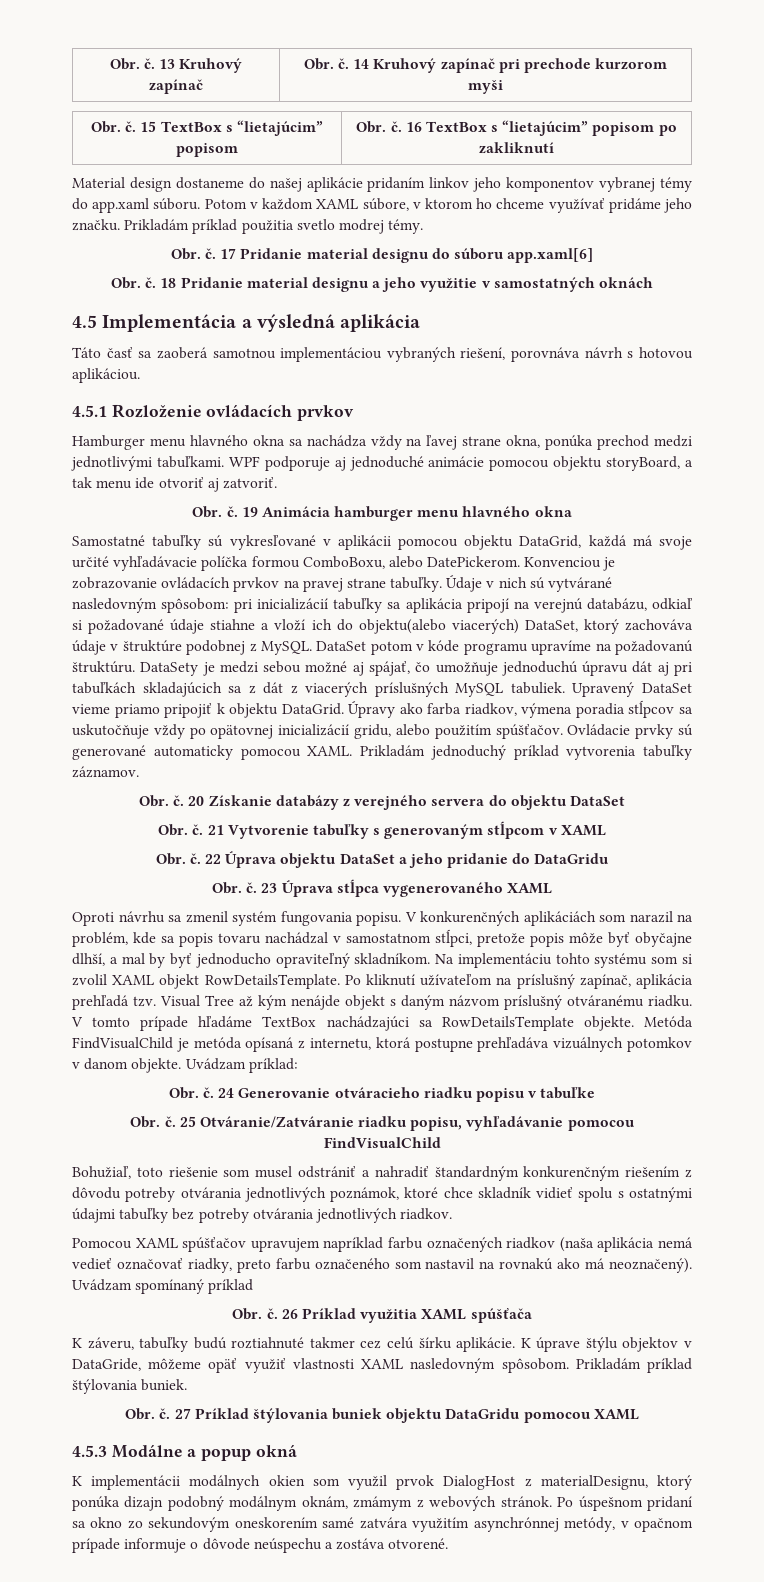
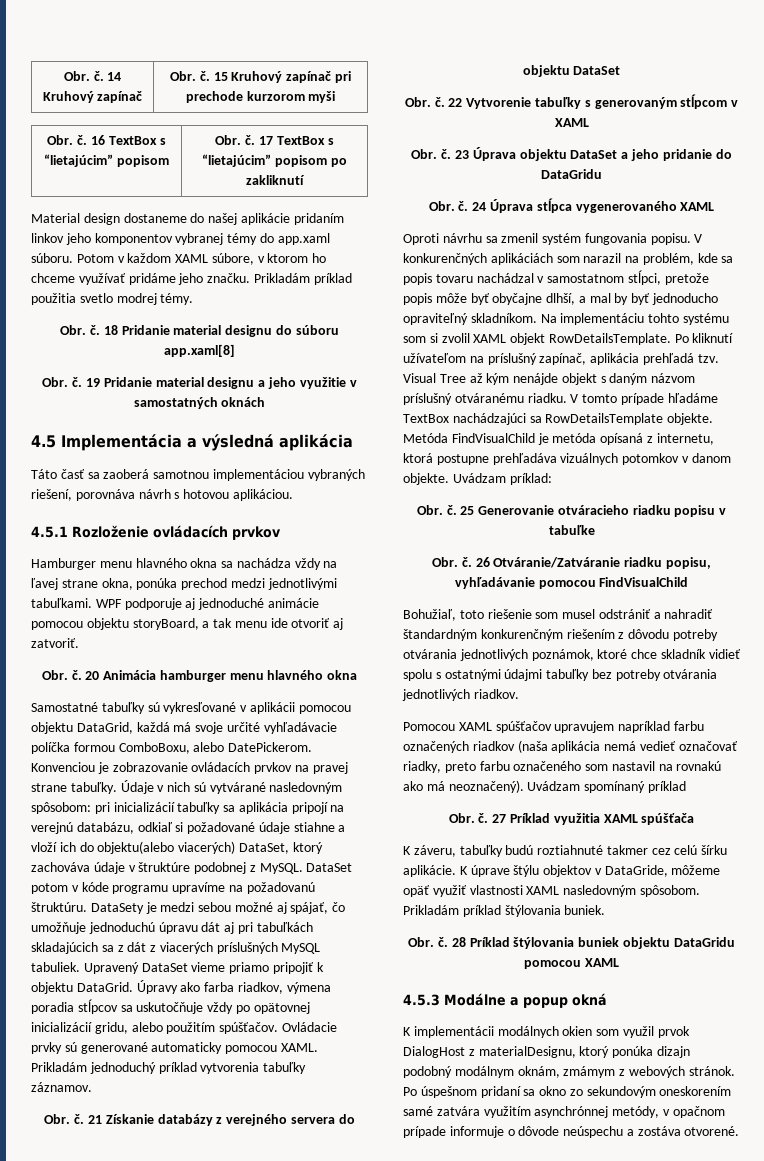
[109,58,176,70] Obr. č. 13 -> [63,71,122,81] Obr. č. 14
[353,59,370,69] 14 -> [213,72,228,81] 15
[140,121,157,132] 15 -> [91,135,105,145] 16
[405,122,422,132] 16 -> [259,136,273,145] 17
[220,248,237,259] 17 -> [103,325,118,335] 18
[507,248,594,263] [110,277,177,289] app.xaml[6] // Obr. č. 18 -> [164,344,235,357] [42,377,101,387] app.xaml[8] // Obr. č. 19
[241,507,258,517] 19 -> [85,671,100,680] 20
[188,796,205,806] 20 -> [87,1115,102,1124] 21
[207,825,224,835] 21 -> [448,98,463,107] 22
[204,854,221,864] 22 -> [455,150,470,159] 23
[261,883,278,893] 23 -> [472,202,487,211] 24
[218,1088,235,1098] 24 -> [460,506,475,515] 25
[179,1116,196,1127] 25 -> [475,557,490,567] 26
[281,1309,298,1319] 26 -> [492,814,507,823] 27
[174,1408,191,1419] 27 -> [451,937,466,947] 28

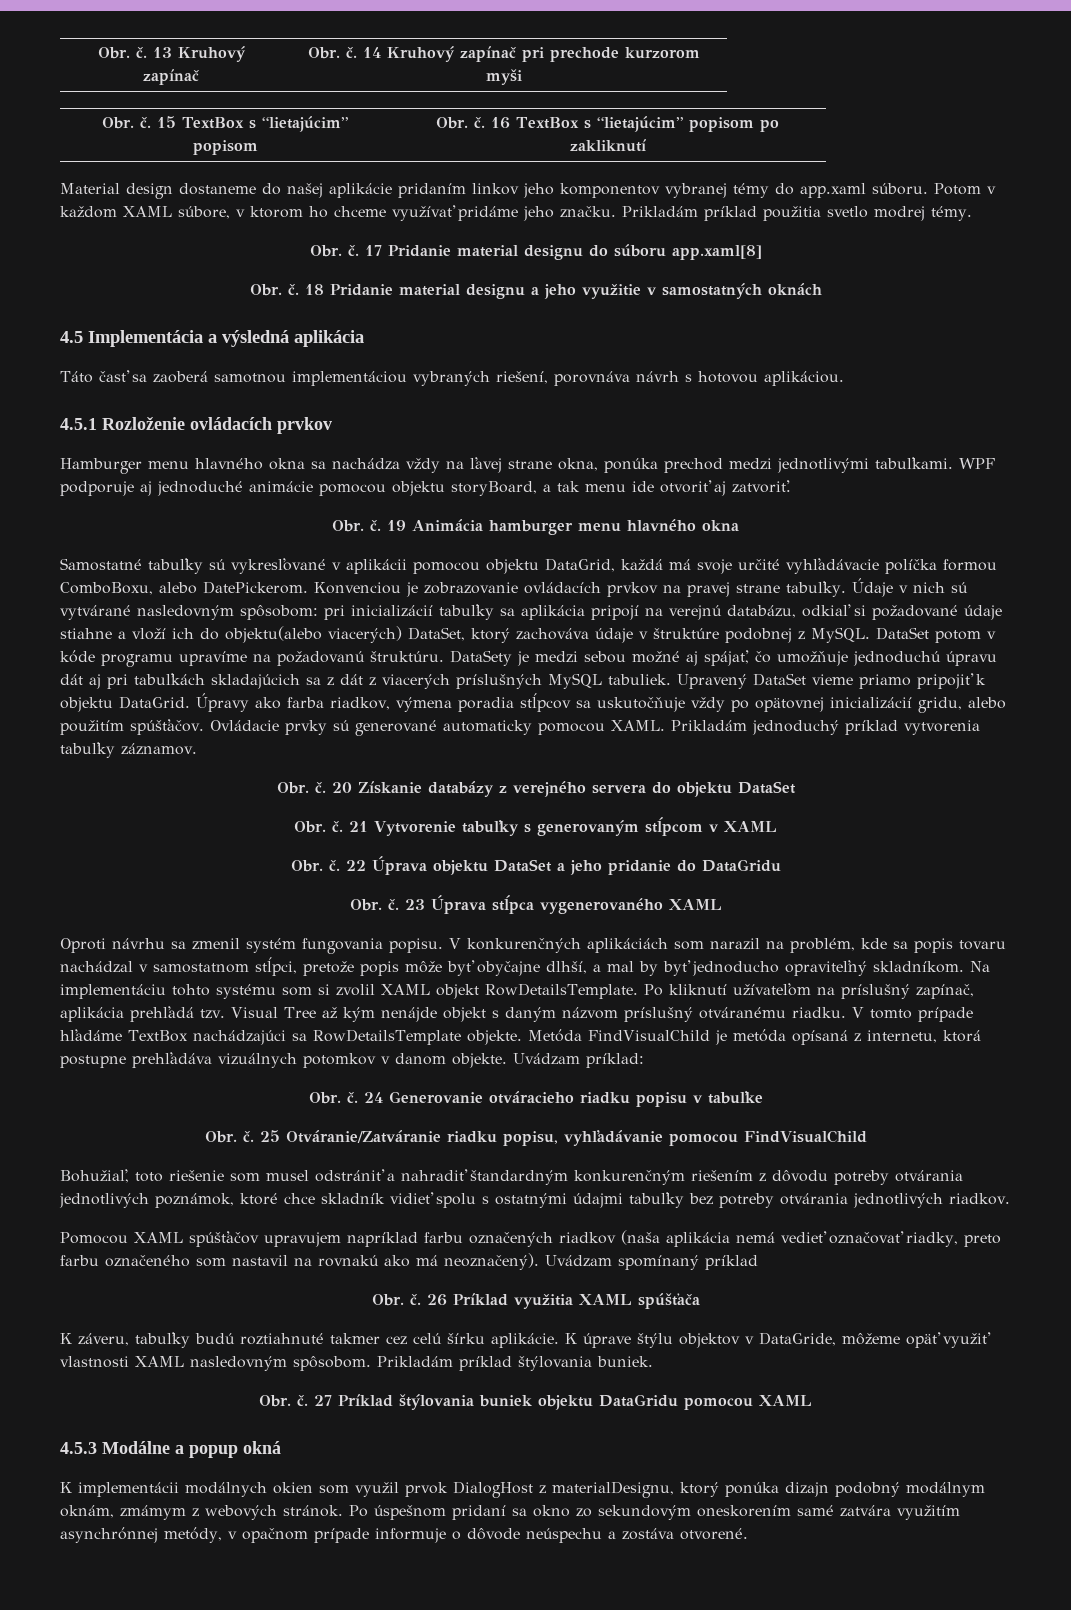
[63,71,122,81] Obr. č. 14 -> [97,47,172,59] Obr. č. 13
[213,72,228,81] 15 -> [362,47,381,58] 14
[91,135,105,145] 16 -> [156,116,176,128] 15
[259,136,273,145] 17 -> [491,117,510,129] 16
[103,325,118,335] 18 -> [364,245,382,256] 17
[86,378,101,387] 19 -> [304,284,324,295] 18
[85,671,100,680] 20 -> [386,520,406,531] 19
[87,1115,102,1124] 21 -> [331,782,352,793] 20
[448,98,463,107] 22 -> [349,821,368,832] 21
[455,150,470,159] 23 -> [345,860,366,871] 22
[472,202,487,211] 24 -> [404,899,425,910] 23
[460,506,475,515] 25 -> [363,1092,383,1103] 24
[475,557,490,567] 26 -> [259,1130,280,1142] 25
[492,814,507,823] 27 -> [426,1294,447,1306] 26
[451,937,466,947] 28 -> [313,1395,332,1406] 27

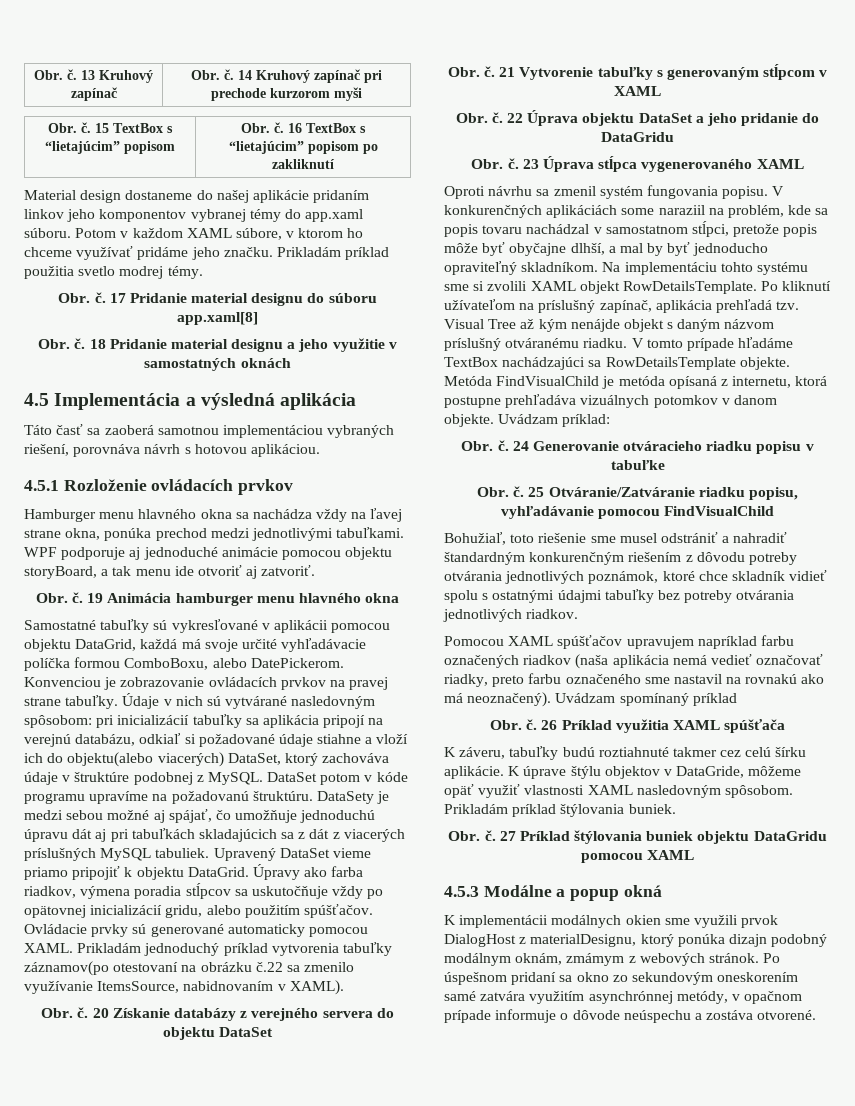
[121,743,197,755] záznamov. -> [24,961,355,976] [24,980,344,995] záznamov(po otestovaní na obrázku č.22 sa zmenilo využívanie ItemsSource, nabidnovaním v XAML).
[674,938,760,950] som narazil -> [621,205,705,215] some naraziil
[282,984,375,996] som si zvolil -> [444,281,528,291] sme si zvolili
[230,1173,260,1182] som -> [590,536,616,543] sme
[196,1258,226,1267] som -> [644,677,670,684] sme
[319,1482,399,1497] som využil -> [664,915,738,928] sme využili

